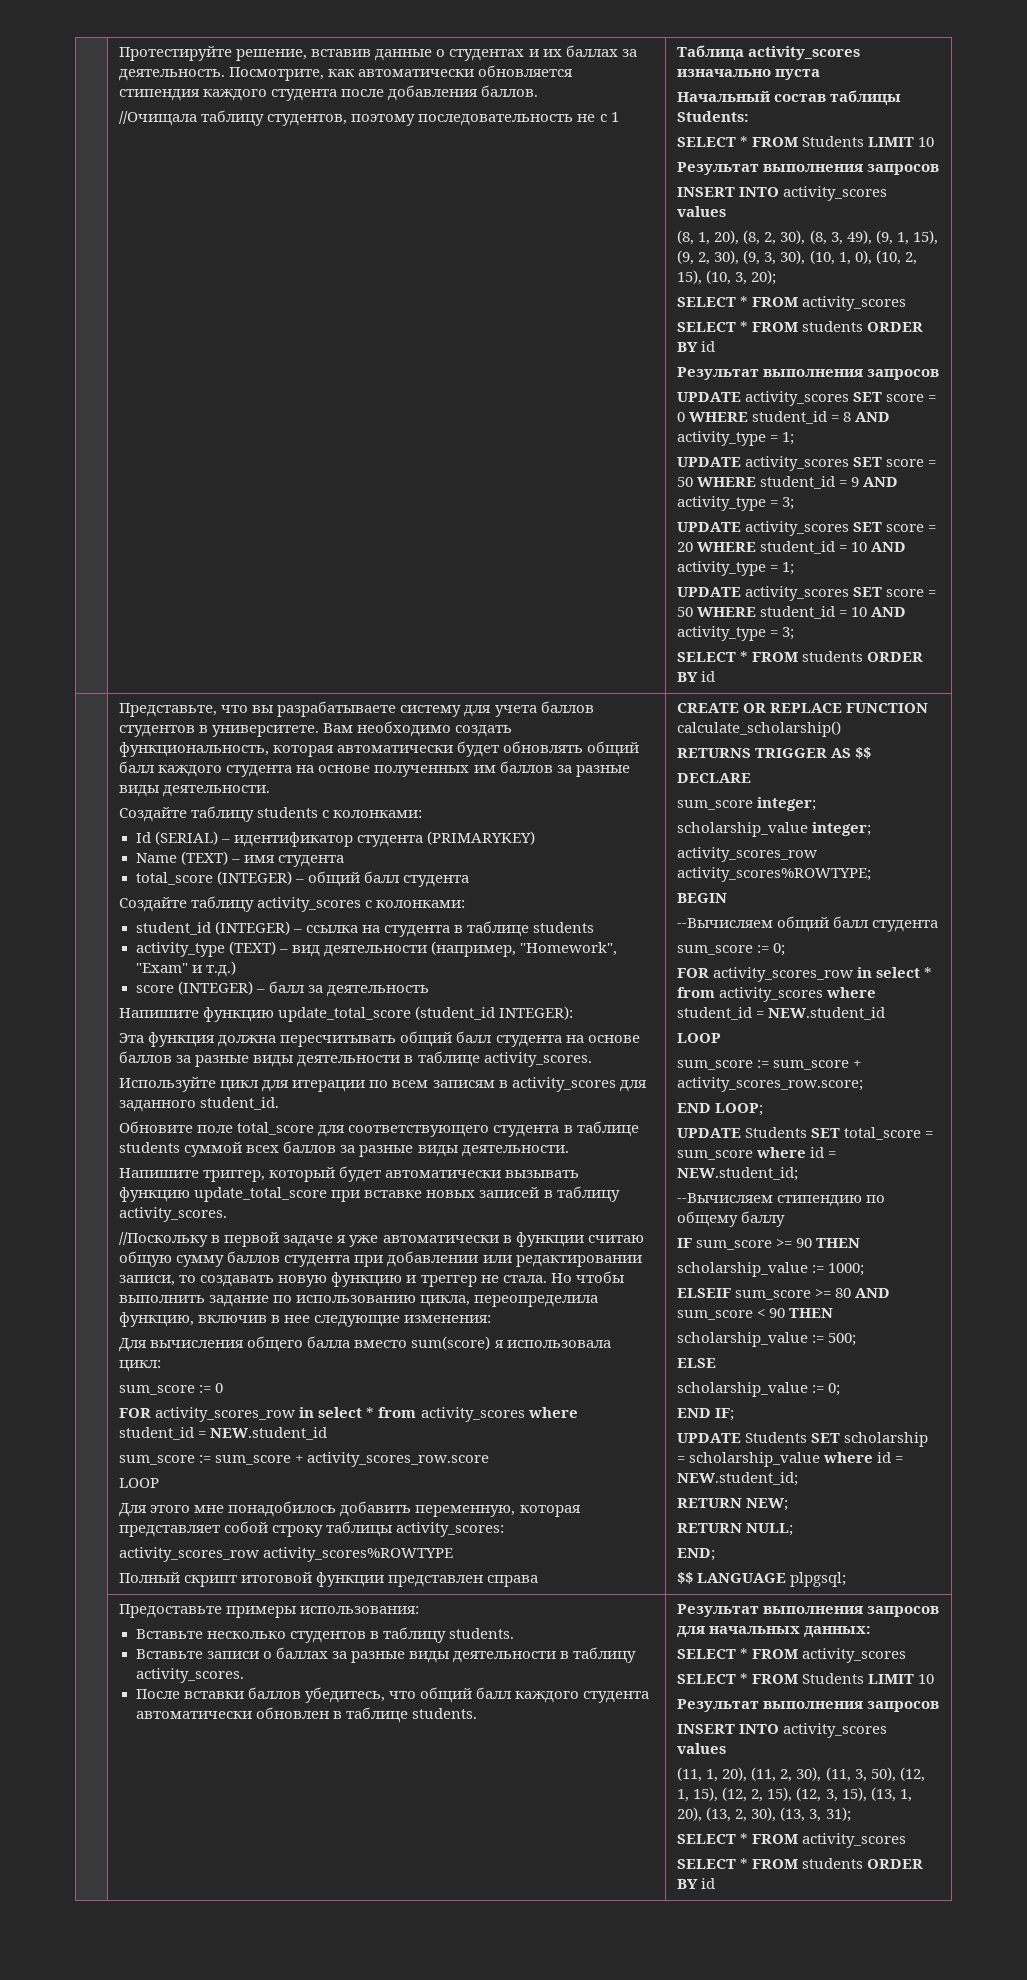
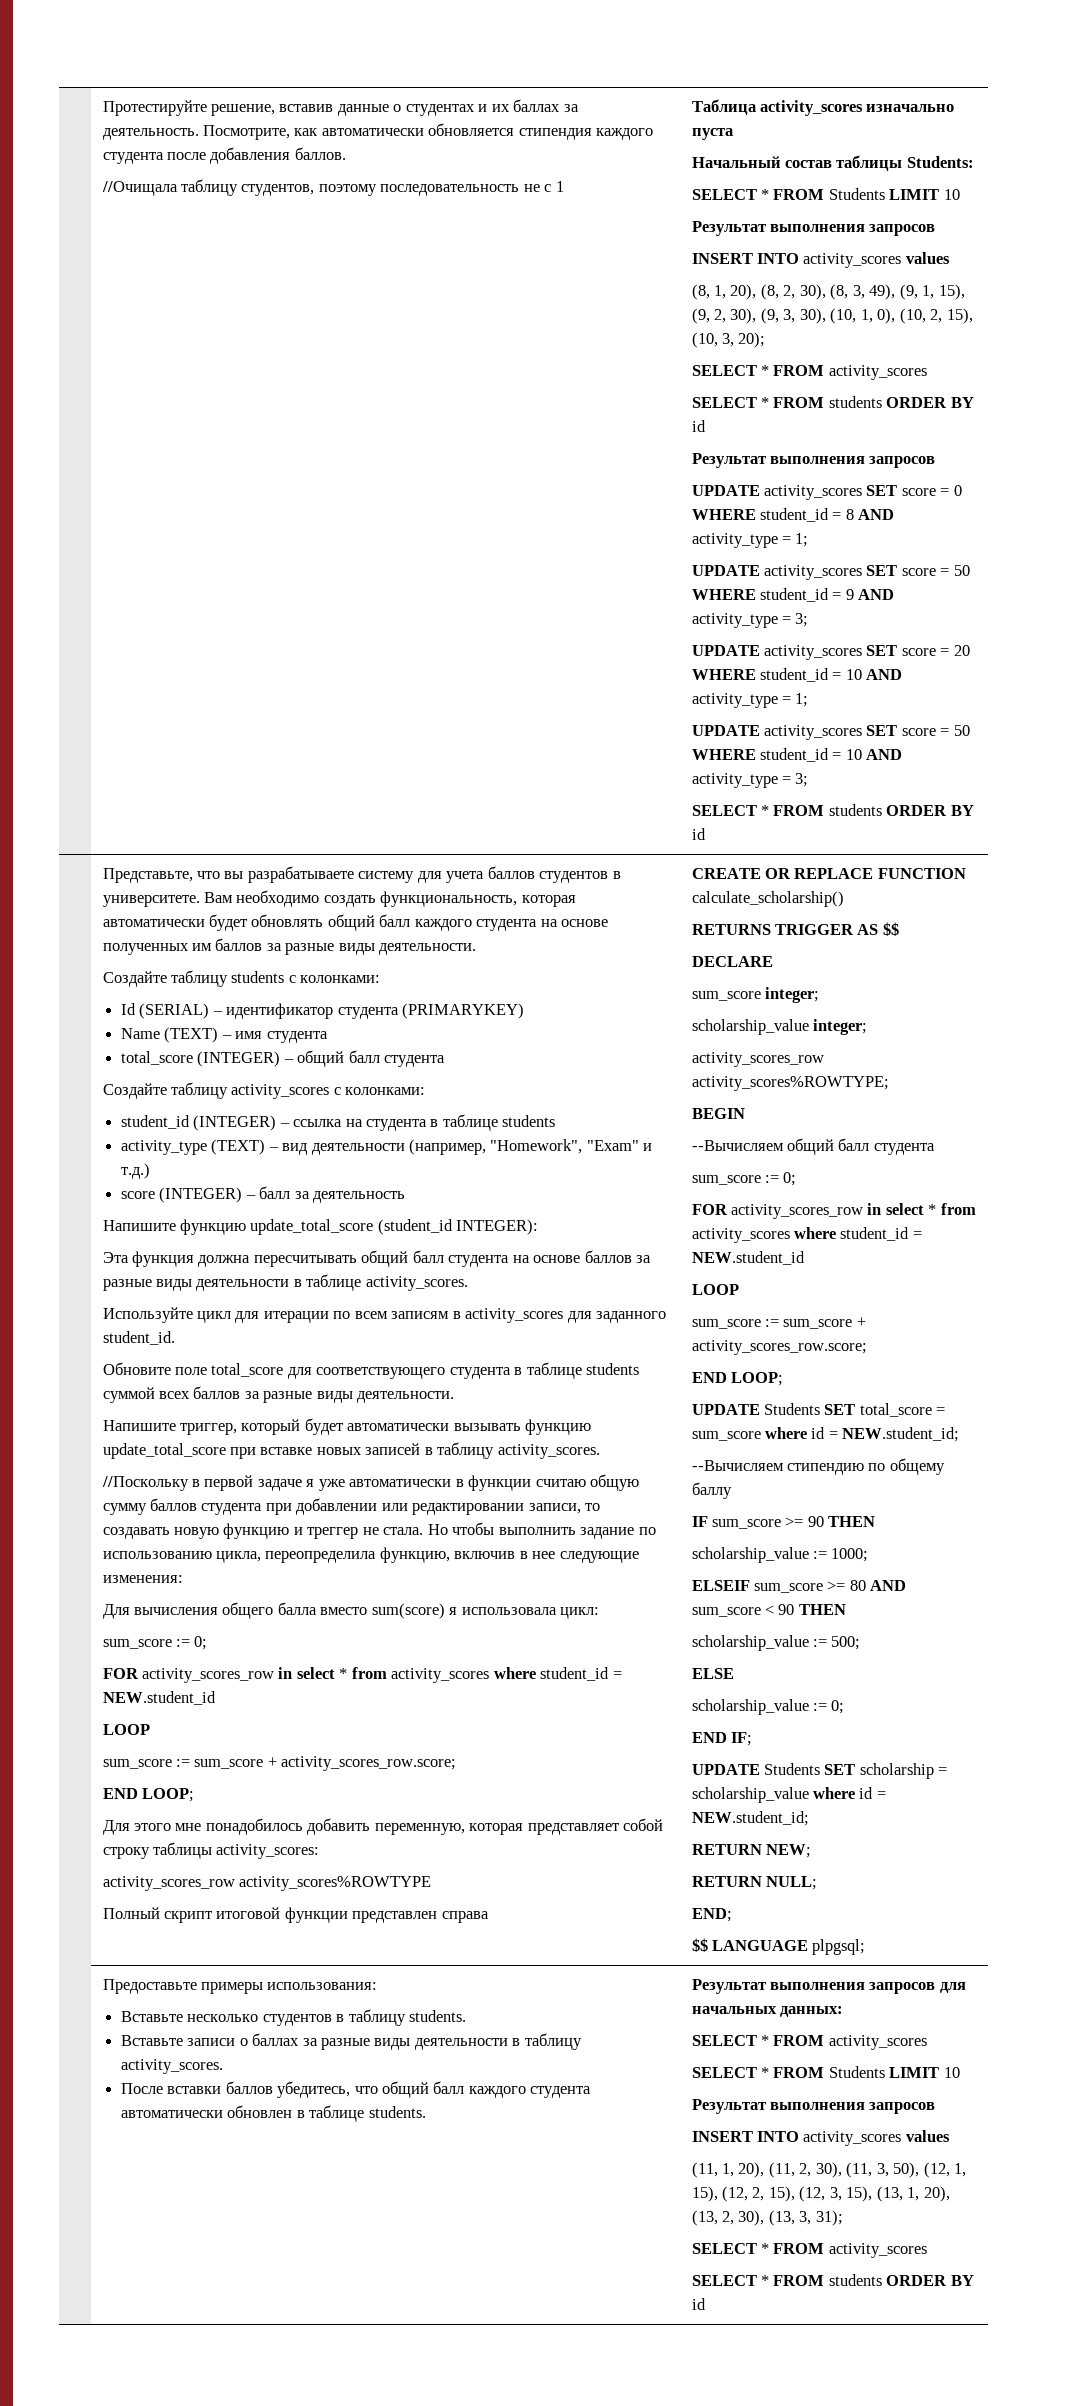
[215,1383,224,1393] 0 -> [194,1636,208,1650] 0;
[119,1452,490,1467] [119,1478,160,1488] // sum_score := sum_score + activity_scores_row.score // LOOP -> [102,1724,150,1735] [102,1756,457,1771] [102,1788,195,1802] // LOOP // sum_score := sum_score + activity_scores_row.score; // END LOOP;

